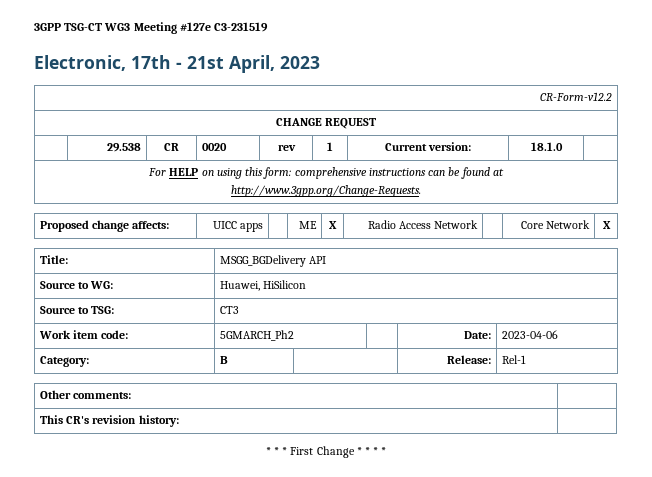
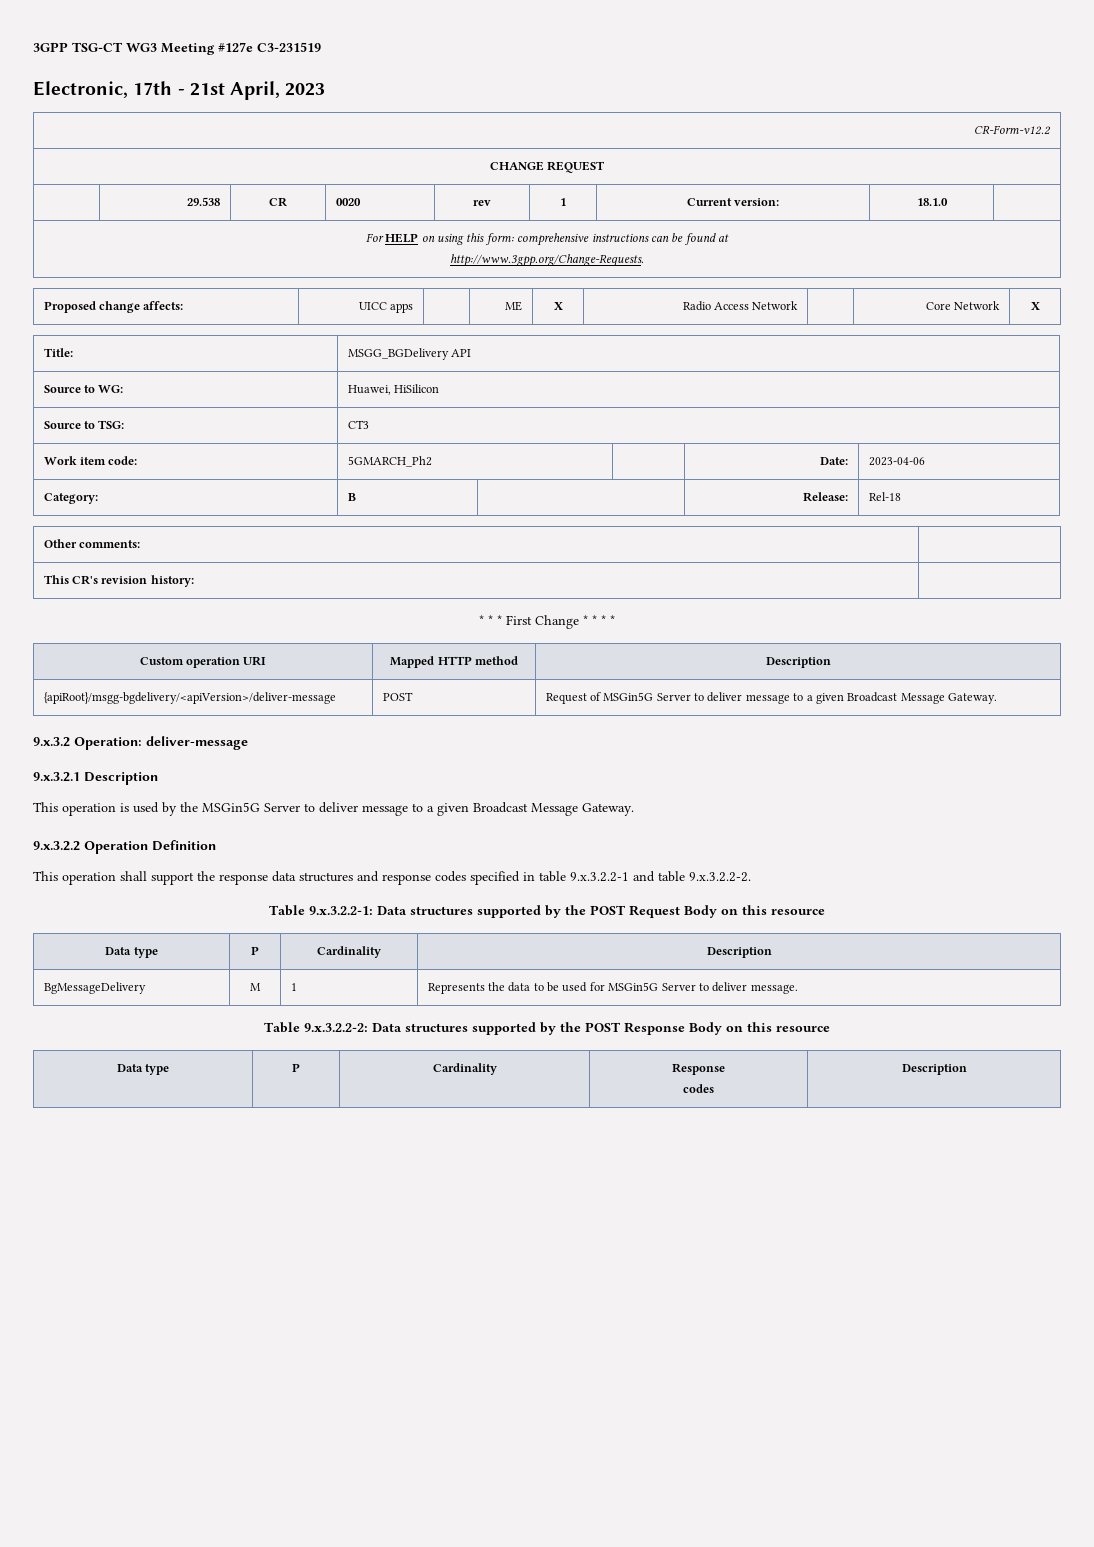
[501,355,526,364] Rel-1 -> [868,492,901,501] Rel-18
(387, 451) none -> [139,656,267,668] [390,656,518,668] [765,657,831,668] [43,692,336,704] [382,692,413,701] [545,692,998,704] [33,736,248,750] [33,772,158,785] [33,802,634,816] [33,840,216,854] [33,871,751,885] [269,905,825,918] [105,947,158,958] [251,946,259,955] [317,946,381,958] [706,947,772,958] [43,982,146,994] [250,983,261,991] [290,983,297,991] [427,982,798,994] [264,1022,830,1035] [116,1064,170,1075] [292,1063,300,1072] [432,1063,497,1075] [672,1063,725,1075] [683,1084,714,1093] [901,1064,967,1075] // Custom operation URI | Mapped HTTP method | Description // {apiRoot}/msgg-bgdelivery/<apiVersion>/deliver-message | POST | Request of MSGin5G Server to deliver message to a given Broadcast Message Gateway. // 9.x.3.2 Operation: deliver-message // 9.x.3.2.1 Description // This operation is used by the MSGin5G Server to deliver message to a given Broadcast Message Gateway. // 9.x.3.2.2 Operation Definition // This operation shall support the response data structures and response codes specified in table 9.x.3.2.2-1 and table 9.x.3.2.2-2. // Table 9.x.3.2.2-1: Data structures supported by the POST Request Body on this resource // Data type | P | Cardinality | Description // BgMessageDelivery | M | 1 | Represents the data to be used for MSGin5G Server to deliver message. // Table 9.x.3.2.2-2: Data structures supported by the POST Response Body on this resource // Data type | P | Cardinality | Response // codes | Description

